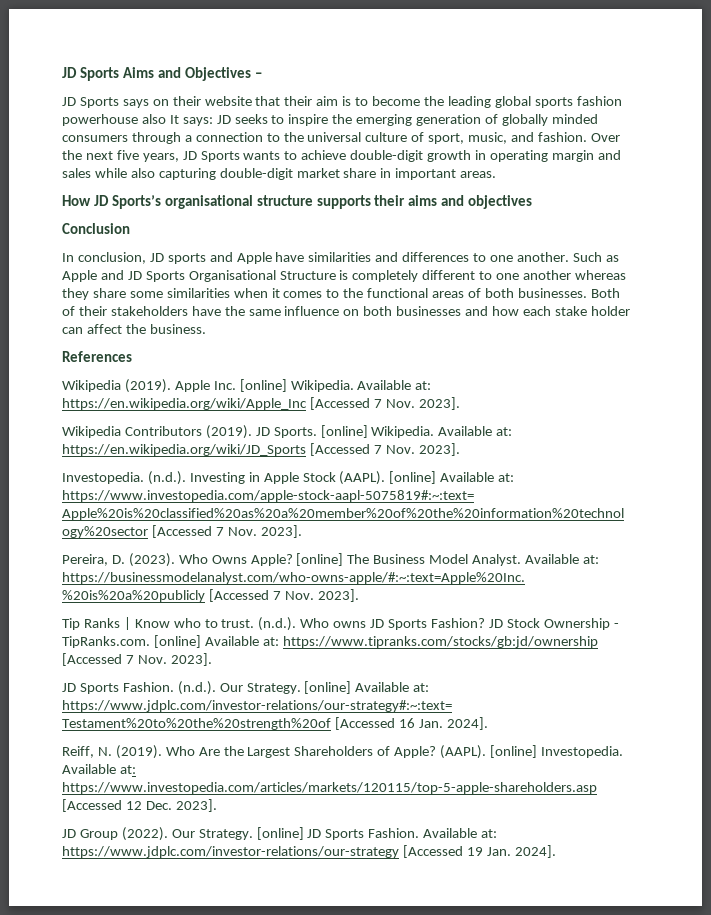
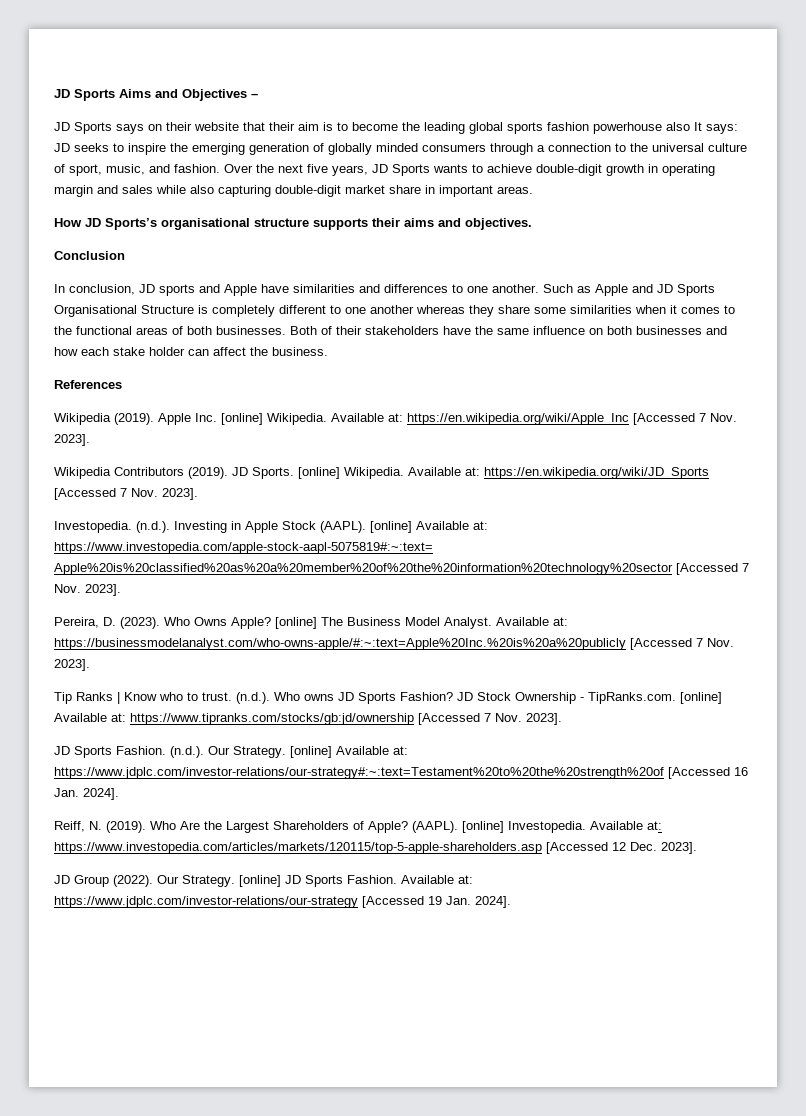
[468,195,533,209] objectives -> [465,218,532,230] objectives.

